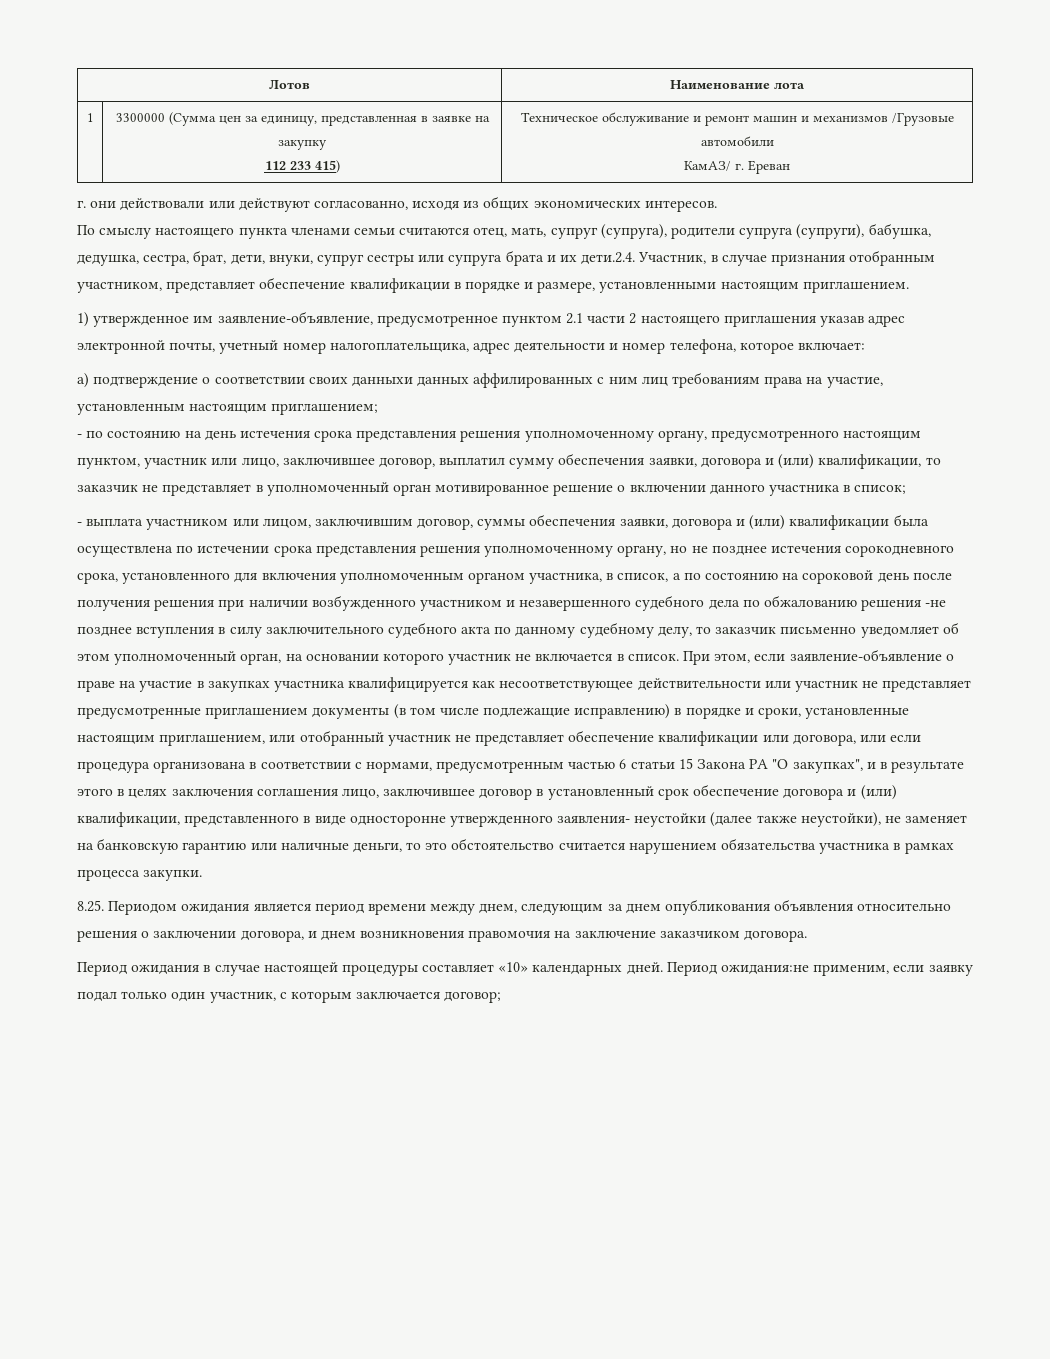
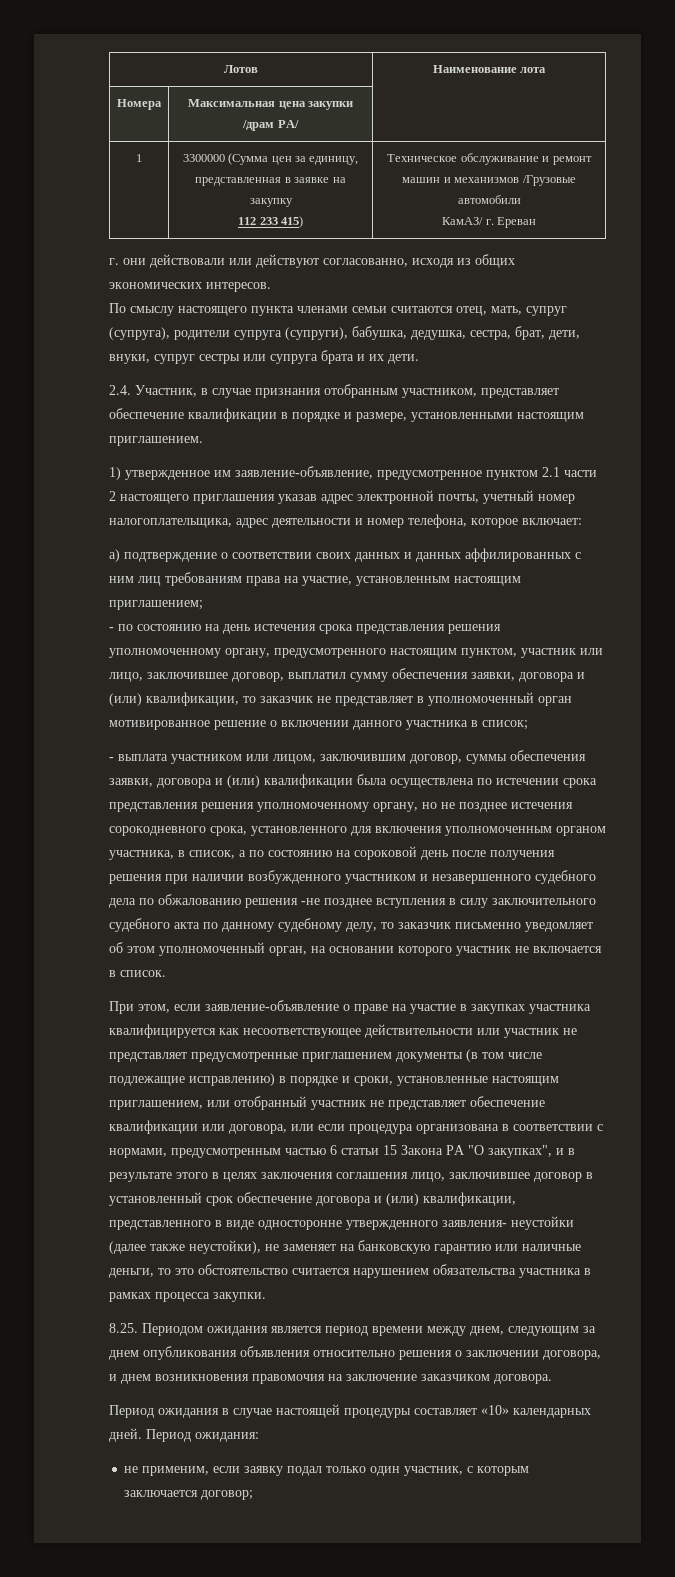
(805, 85) none -> [117,99,162,110] [188,99,353,110] [242,120,299,131] // Номера | Максимальная цена закупки /драм РА/ |
[581,252,636,265] дети.2.4. -> [388,354,419,364] [109,385,131,395] дети. // 2.4.
[351,377,413,387] данныхи -> [355,552,412,562] данных и
(679, 657) none -> (166, 973) //
[721,965,810,975] ожидания:не -> [195,1432,259,1442] [124,1466,139,1473] ожидания: // не

